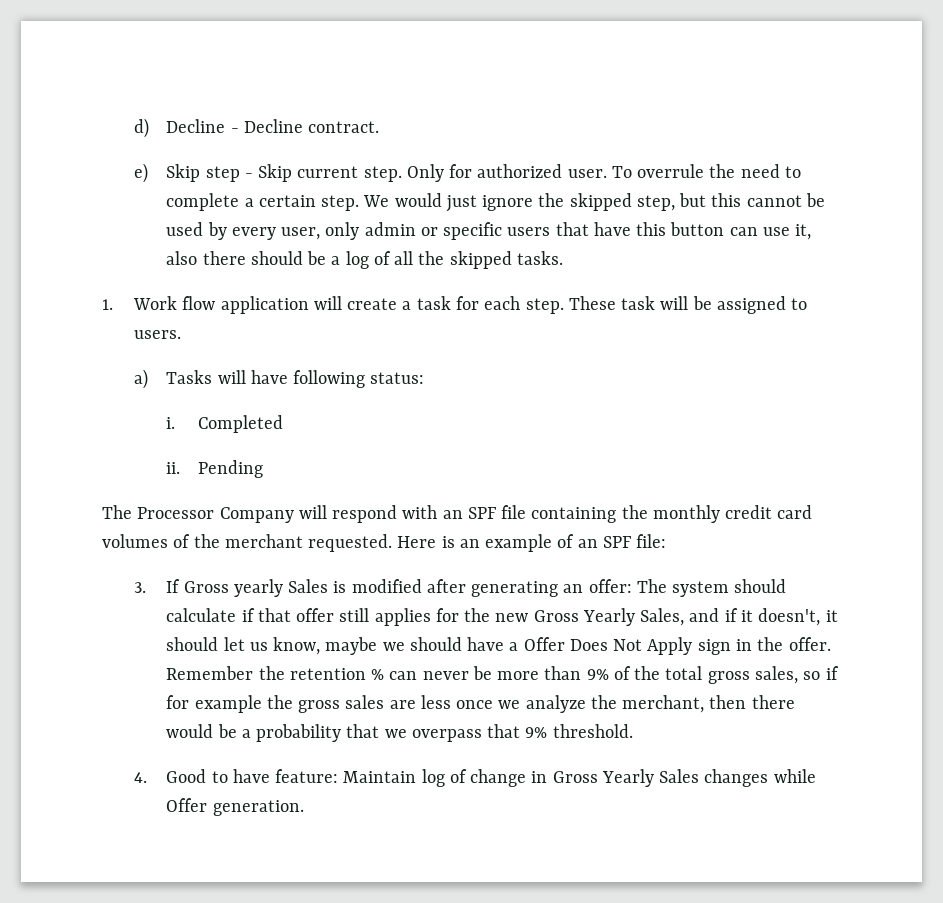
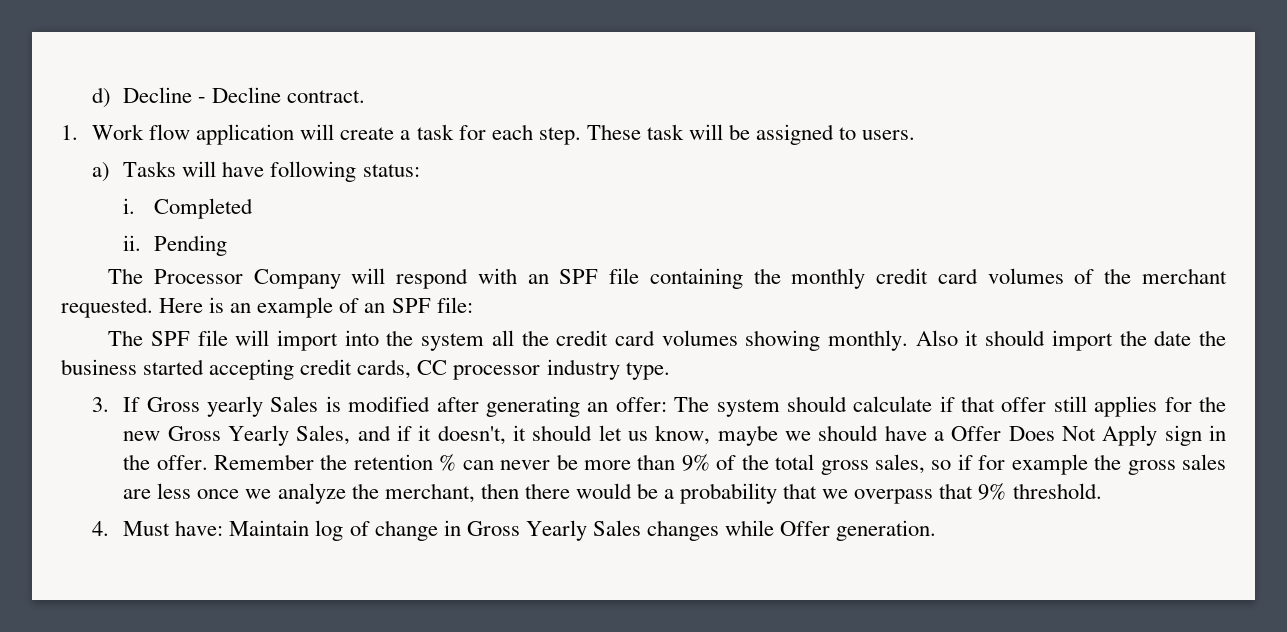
[134,163,801,183] [166,193,825,212] [166,222,812,240] [166,251,563,269] // e) Skip step - Skip current step. Only for authorized user. To overrule the need to complete a certain step. We would just ignore the skipped step, but this cannot be used by every user, only admin or specific users that have this button can use it, also there should be a log of all the skipped tasks. -> (366, 96) none
(667, 541) none -> [108,330,1227,351] [61,359,670,380] // The SPF file will import into the system all the credit card volumes showing monthly. Also it should import the date the business started accepting credit cards, CC processor industry type.
[166,769,339,783] Good to have feature: -> [123,520,224,536] Must have:

